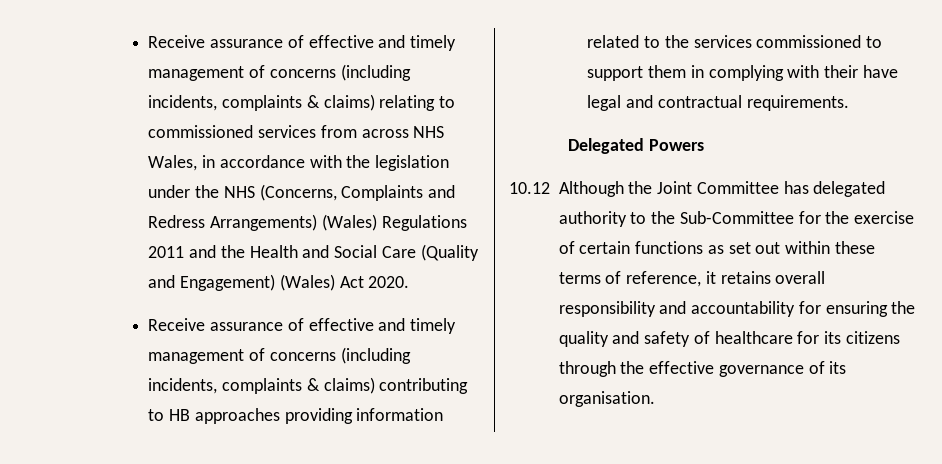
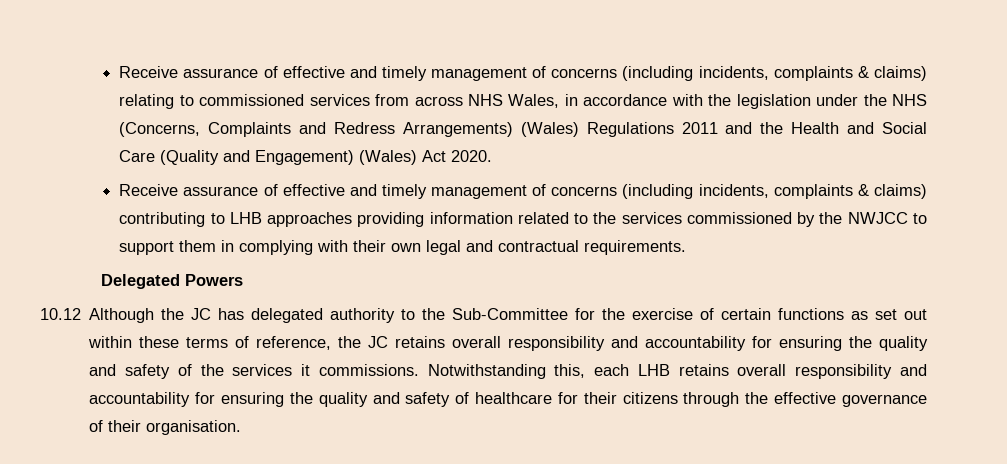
[169,409,191,421] HB -> [229,212,262,224] LHB
(862, 41) none -> [797,212,908,227] by the NWJCC
[862,65,898,78] have -> [391,243,422,252] own
[657,181,779,194] Joint Committee -> [191,308,212,320] JC
[705,271,716,284] it -> [338,336,929,351] [89,364,670,379] the JC retains overall responsibility and accountability for ensuring the quality and safety of the services it commissions. Notwithstanding this, each LHB
[824,331,842,344] its -> [583,392,617,404] their
[829,361,847,374] its -> [108,420,142,432] their

